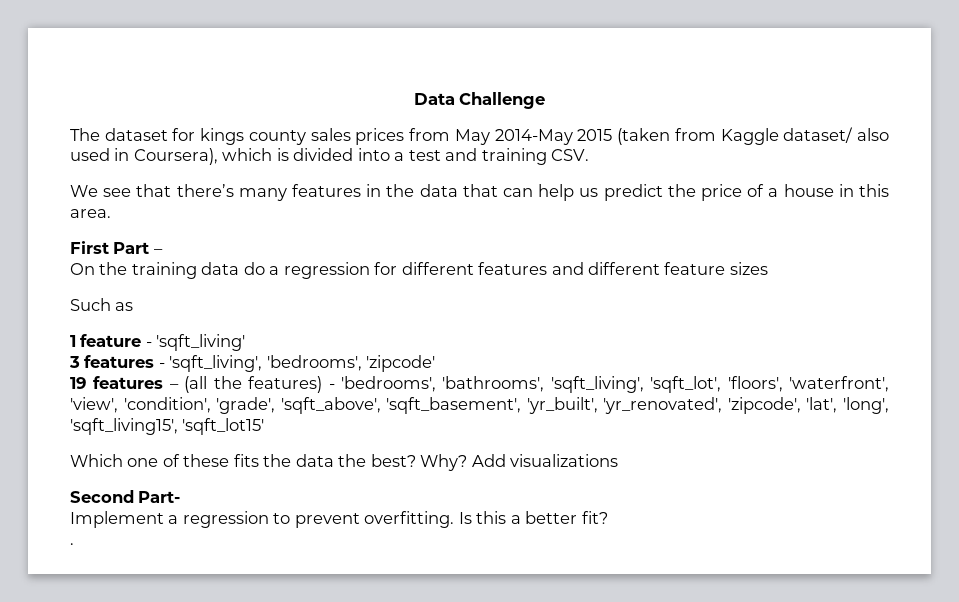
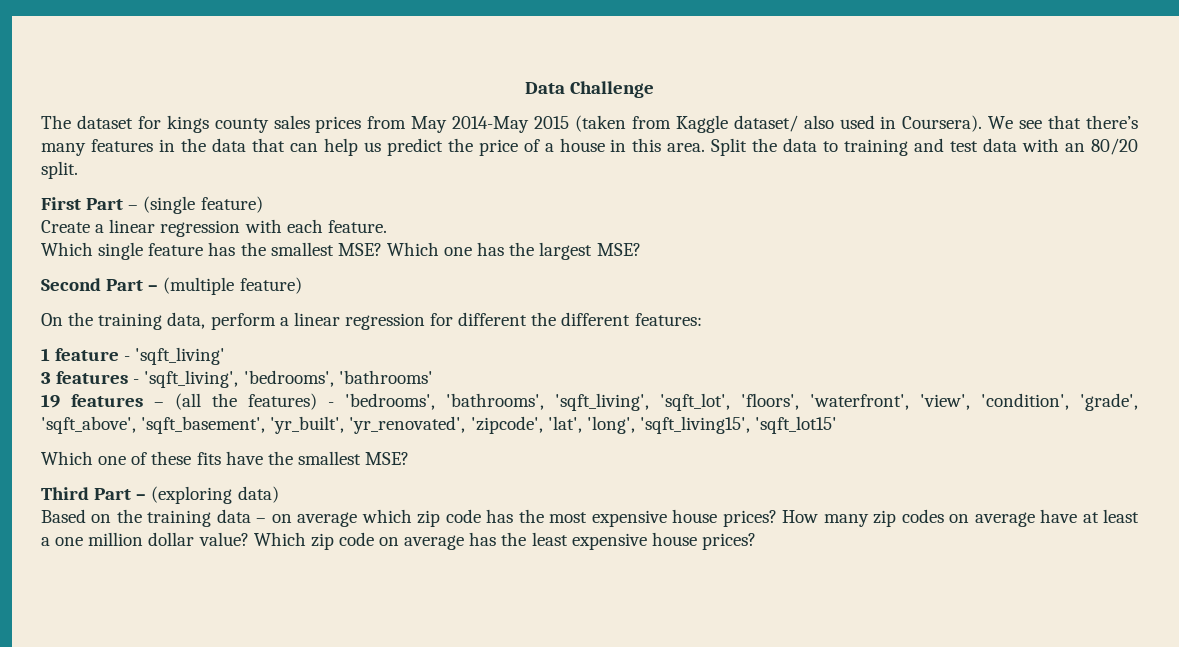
[133,148,590,165] Coursera), which is divided into a test and training CSV. // -> [902,115,983,132] Coursera).
[70,241,163,254] [70,262,768,279] [70,298,134,311] // First Part – // On the training data do a regression for different features and different feature sizes // Such as -> [711,138,1138,156] [41,161,78,179] [41,196,263,214] [41,219,387,237] [41,242,641,260] [41,277,302,295] [41,312,702,330] Split the data to training and test data with an 80/20 split. // First Part – (single feature) // Create a linear regression with each feature. // Which single feature has the smallest MSE? Which one has the largest MSE? // Second Part – (multiple feature) // On the training data, perform a linear regression for different the different features:
[366,355,436,372] 'zipcode' -> [338,370,433,384] 'bathrooms'
[263,454,619,471] [70,490,181,503] [70,511,608,528] [70,543,74,545] the data the best? Why? Add visualizations // Second Part- // Implement a regression to prevent overfitting. Is this a better fit? // . -> [225,451,410,465] [41,486,279,504] [41,509,1140,527] [41,532,756,550] have the smallest MSE? // Third Part – (exploring data) // Based on the training data – on average which zip code has the most expensive house prices? How many zip codes on average have at least a one million dollar value? Which zip code on average has the least expensive house prices?

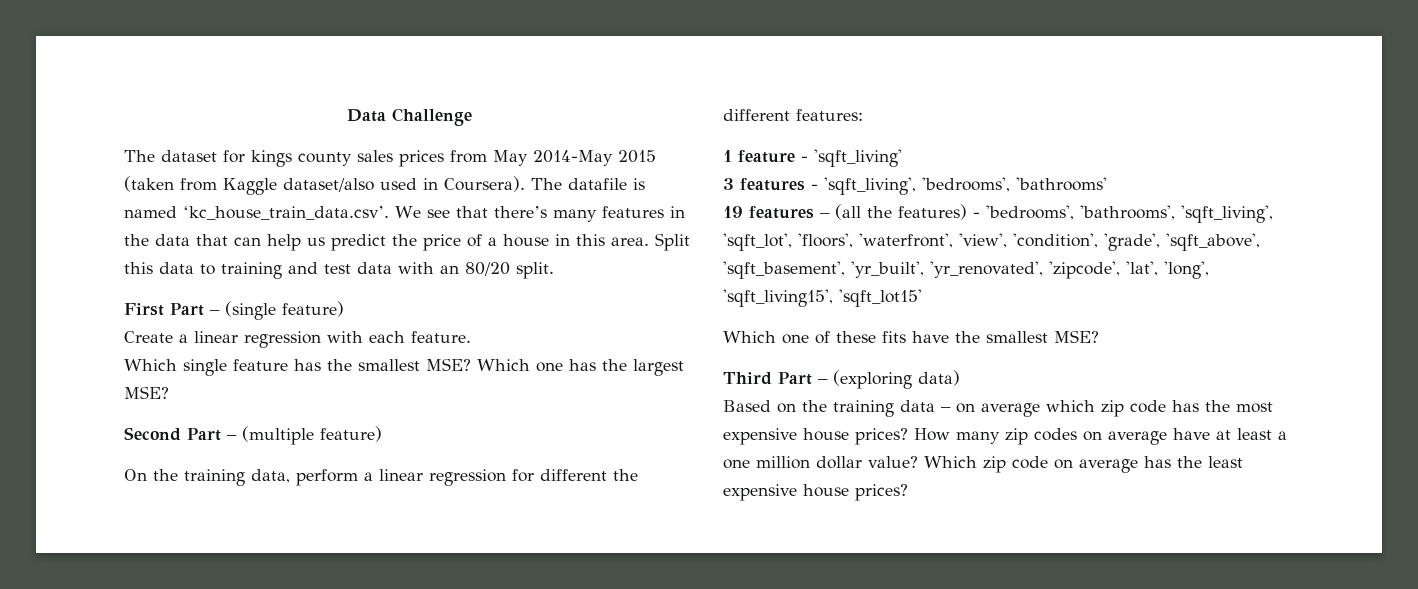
[733,115,834,132] dataset/ also -> [283,178,374,192] dataset/also
(983, 123) none -> [531,178,645,190] [124,206,389,220] The datafile is named ‘kc_house_train_data.csv’.
[752,138,778,152] the -> [124,262,153,274] this

